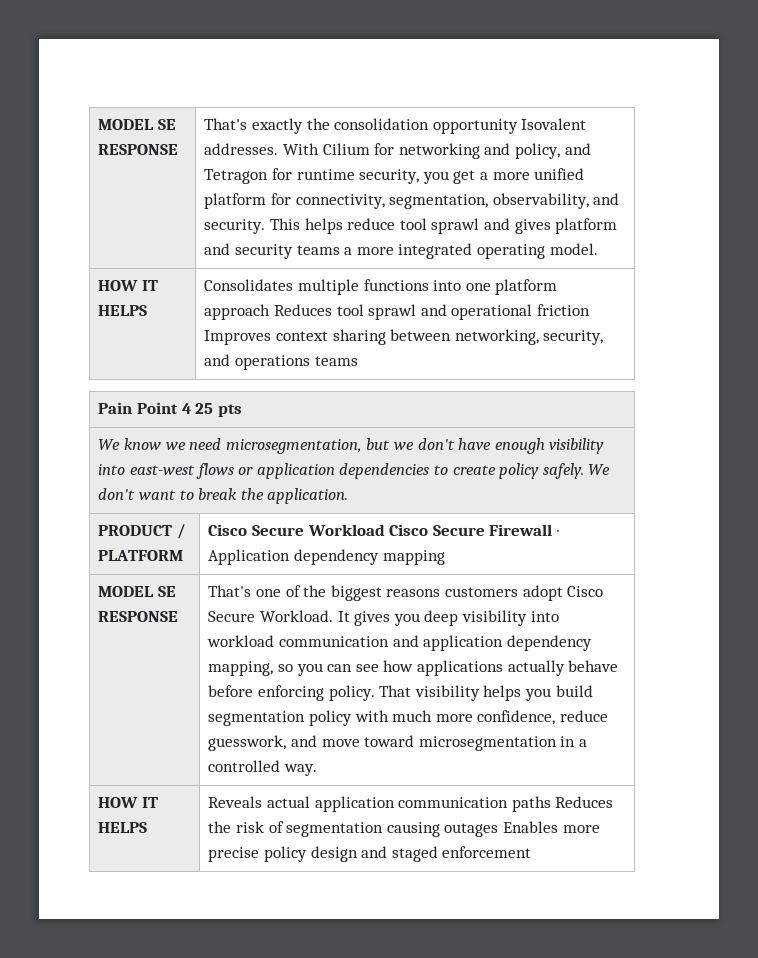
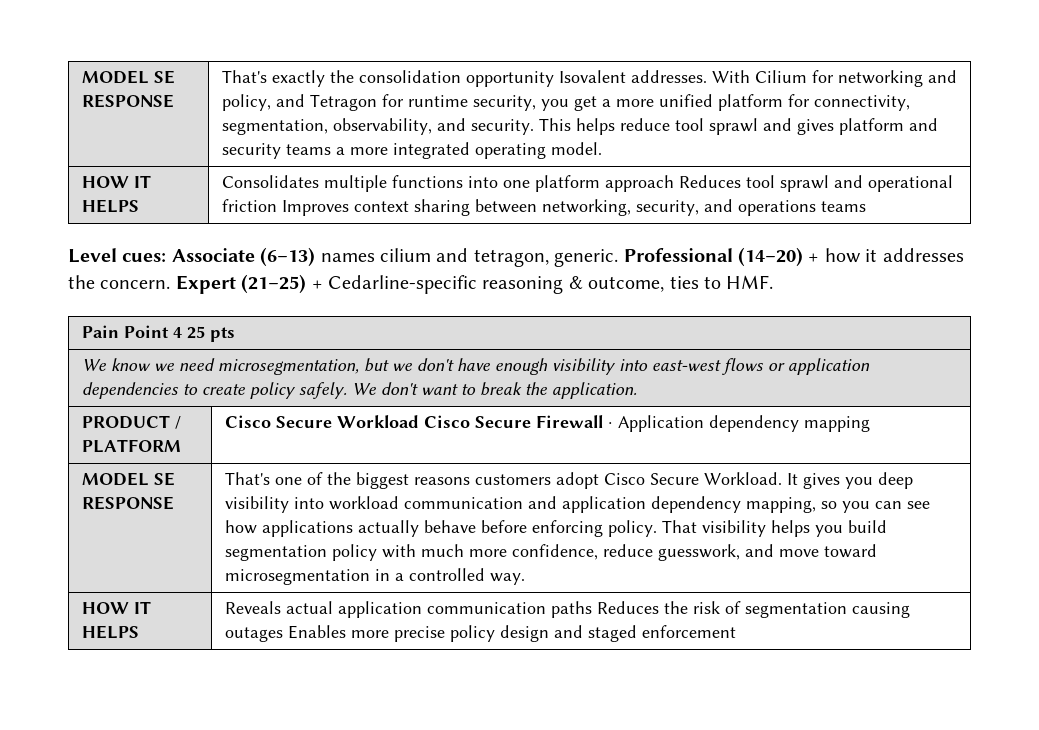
(358, 361) none -> [68,247,964,267] [68,274,774,294] // Level cues: Associate (6–13) names cilium and tetragon, generic. Professional (14–20) + how it addresses the concern. Expert (21–25) + Cedarline-specific reasoning & outcome, ties to HMF.

